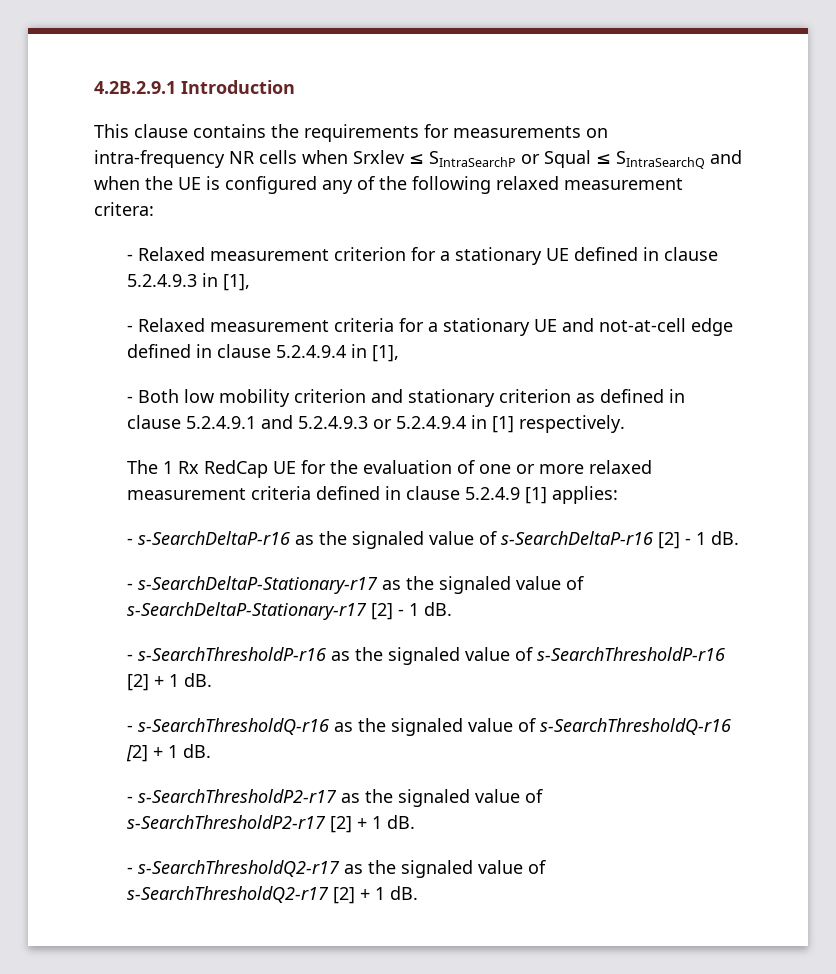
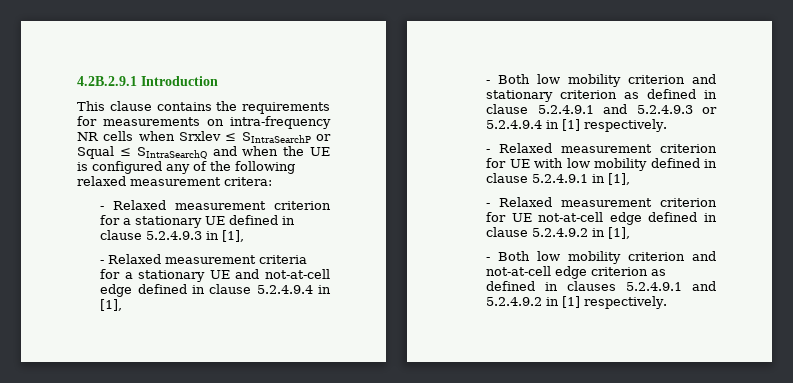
[127,460,653,478] [127,486,619,504] [127,531,740,549] [127,576,585,594] [127,602,453,620] [127,647,726,665] [127,673,213,691] [127,718,732,736] [126,744,212,762] [127,789,544,807] [127,815,416,833] [127,860,547,878] [127,886,419,904] The 1 Rx RedCap UE for the evaluation of one or more relaxed measurement criteria defined in clause 5.2.4.9 [1] applies: // - s-SearchDeltaP-r16 as the signaled value of s-SearchDeltaP-r16 [2] - 1 dB. // - s-SearchDeltaP-Stationary-r17 as the signaled value of s-SearchDeltaP-Stationary-r17 [2] - 1 dB. // - s-SearchThresholdP-r16 as the signaled value of s-SearchThresholdP-r16 [2] + 1 dB. // - s-SearchThresholdQ-r16 as the signaled value of s-SearchThresholdQ-r16 [2] + 1 dB. // - s-SearchThresholdP2-r17 as the signaled value of s-SearchThresholdP2-r17 [2] + 1 dB. // - s-SearchThresholdQ2-r17 as the signaled value of s-SearchThresholdQ2-r17 [2] + 1 dB. -> [486,143,717,153] [486,158,717,171] [486,173,631,185] [486,197,717,207] [486,212,717,225] [486,227,631,239] [486,251,716,264] [486,266,667,279] [486,281,716,291] [486,296,668,309] - Relaxed measurement criterion for UE with low mobility defined in clause 5.2.4.9.1 in [1], // - Relaxed measurement criterion for UE not-at-cell edge defined in clause 5.2.4.9.2 in [1], // - Both low mobility criterion and not-at-cell edge criterion as defined in clauses 5.2.4.9.1 and 5.2.4.9.2 in [1] respectively.

